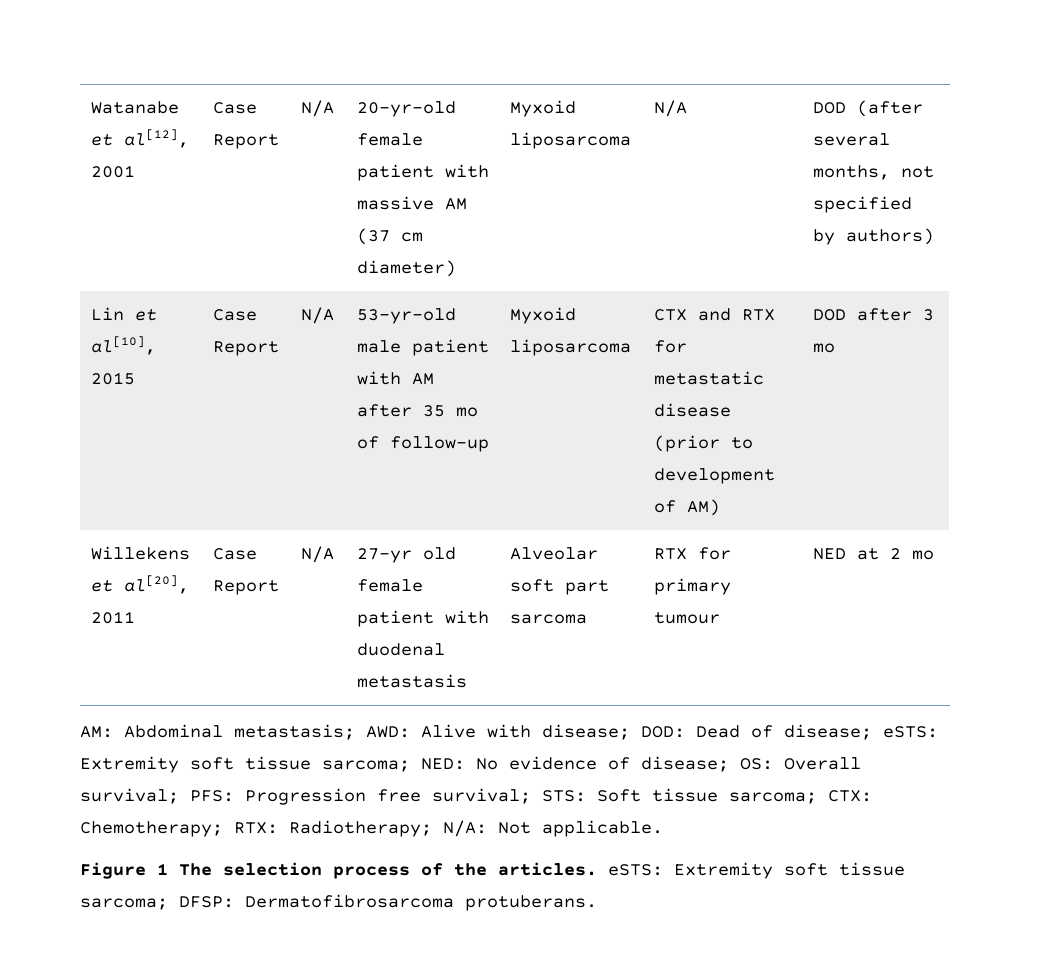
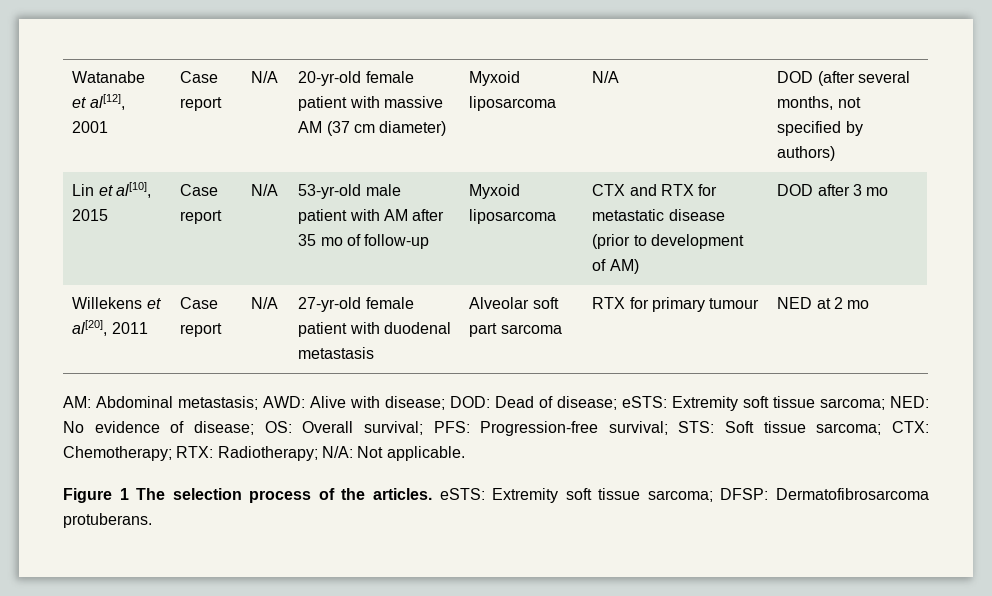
[212,134,279,149] Report -> [180,97,223,111] report
[212,341,279,356] Report -> [180,210,223,224] report
[212,580,279,595] [300,546,334,563] [356,547,456,563] Report | N/A | 27-yr old -> [180,323,223,337] [251,297,279,309] [298,297,362,312] report | N/A | 27-yr-old
[245,788,421,805] Progression free -> [480,421,599,436] Progression-free

